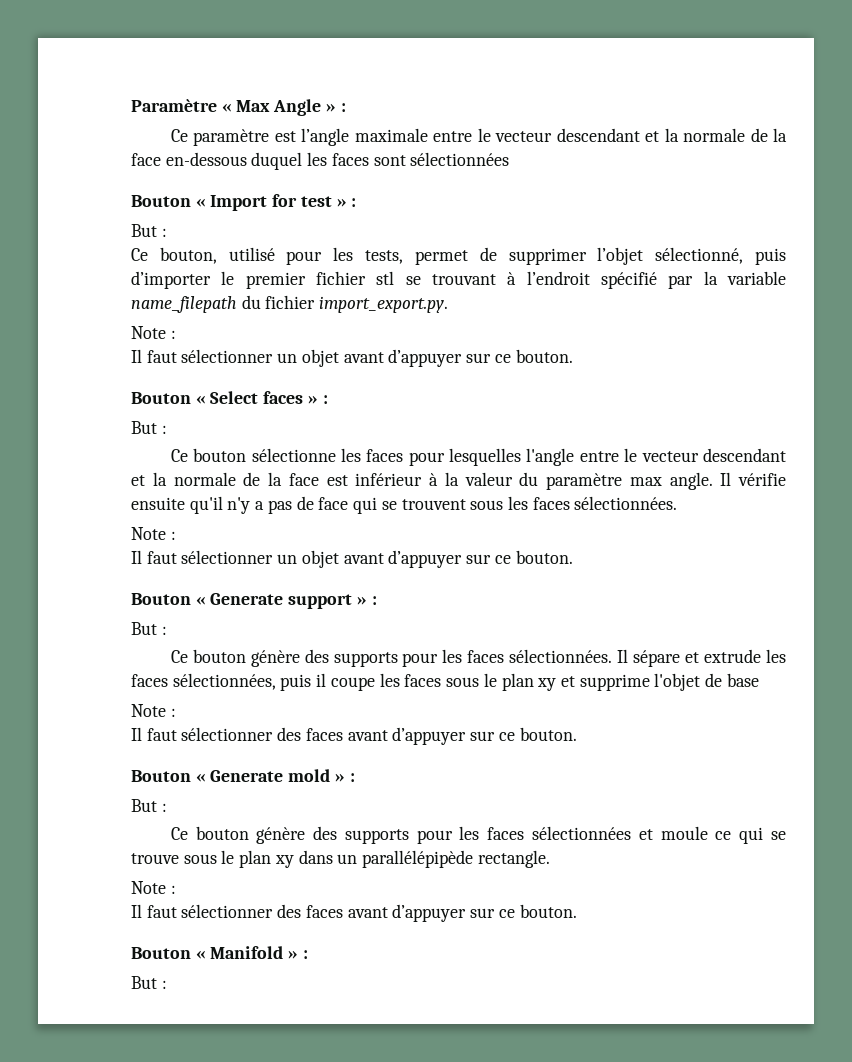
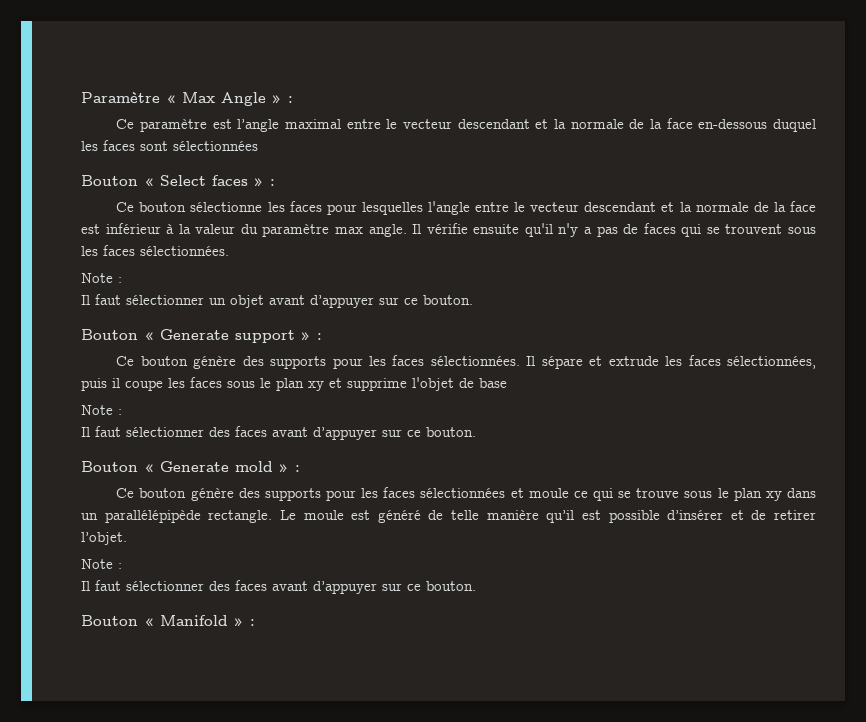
[354,128,428,142] maximale -> [284,119,341,129] maximal
[131,194,357,211] [131,224,167,237] [131,247,786,265] [131,271,787,289] [131,295,449,313] [131,326,176,339] [131,349,573,367] // Bouton « Import for test » : // But : // Ce bouton, utilisé pour les tests, permet de supprimer l’objet sélectionné, puis d’importer le premier fichier stl se trouvant à l’endroit spécifié par la variable name_filepath du fichier import_export.py. // Note : // Il faut sélectionner un objet avant d’appuyer sur ce bouton. -> (258, 146) none
[131,421,167,434] // But : -> (275, 182) none
[318,497,349,510] face -> [643,223,676,234] faces
[131,622,167,635] // But : -> (322, 336) none
[131,799,167,812] // But : -> (300, 468) none
(550, 859) none -> [279,510,816,523] [81,532,127,545] Le moule est généré de telle manière qu’il est possible d’insérer et de retirer l’objet.
[131,976,167,989] // But : -> (255, 622) none

